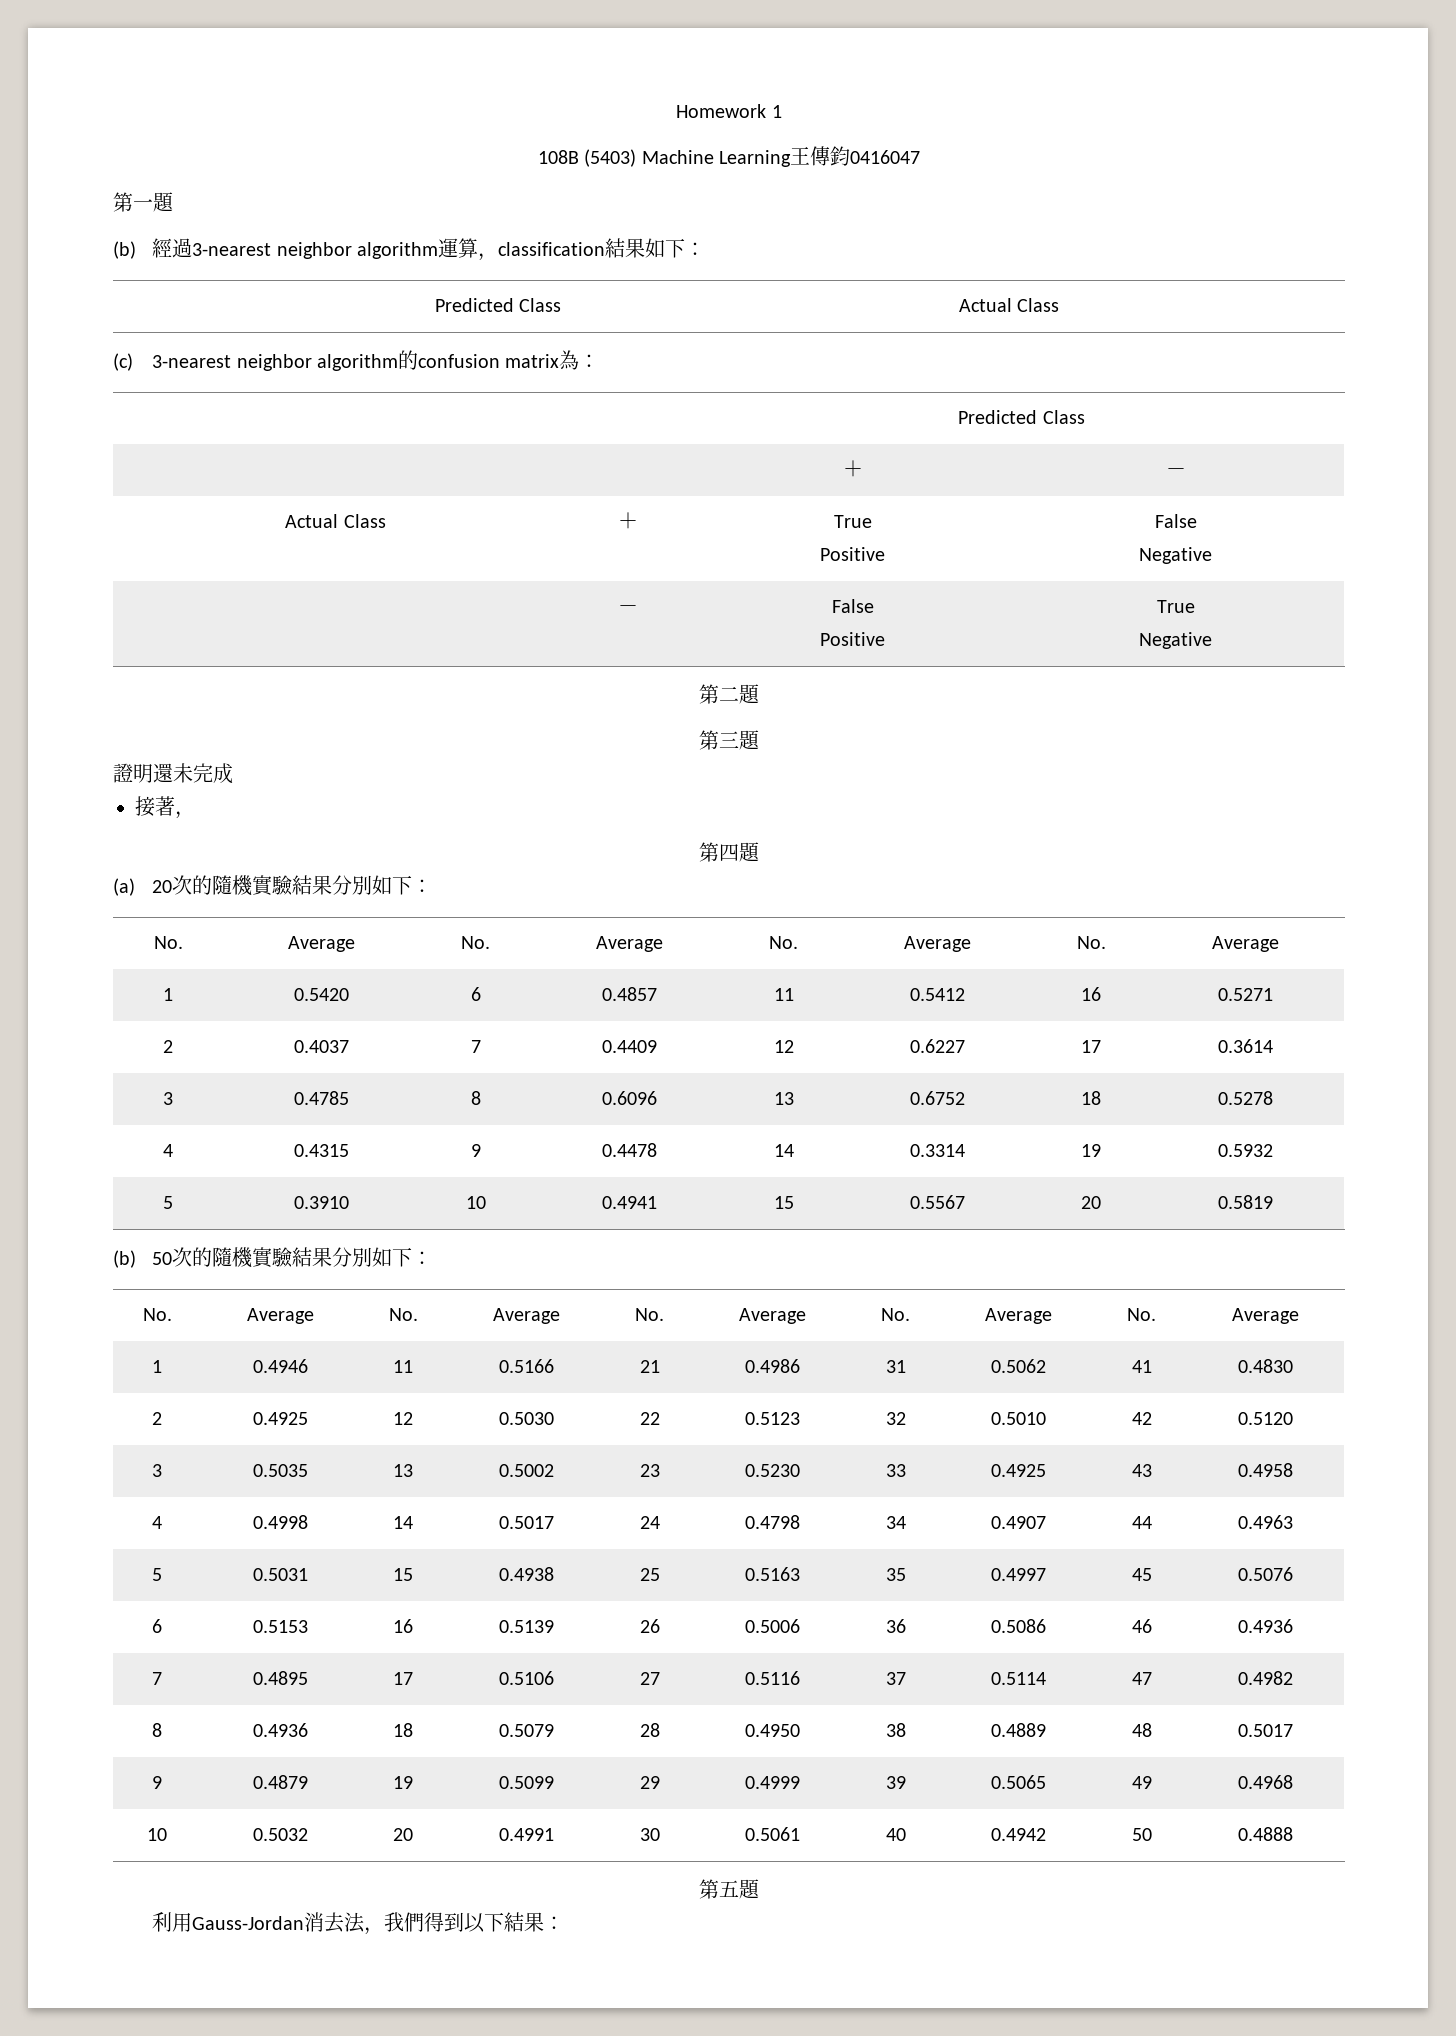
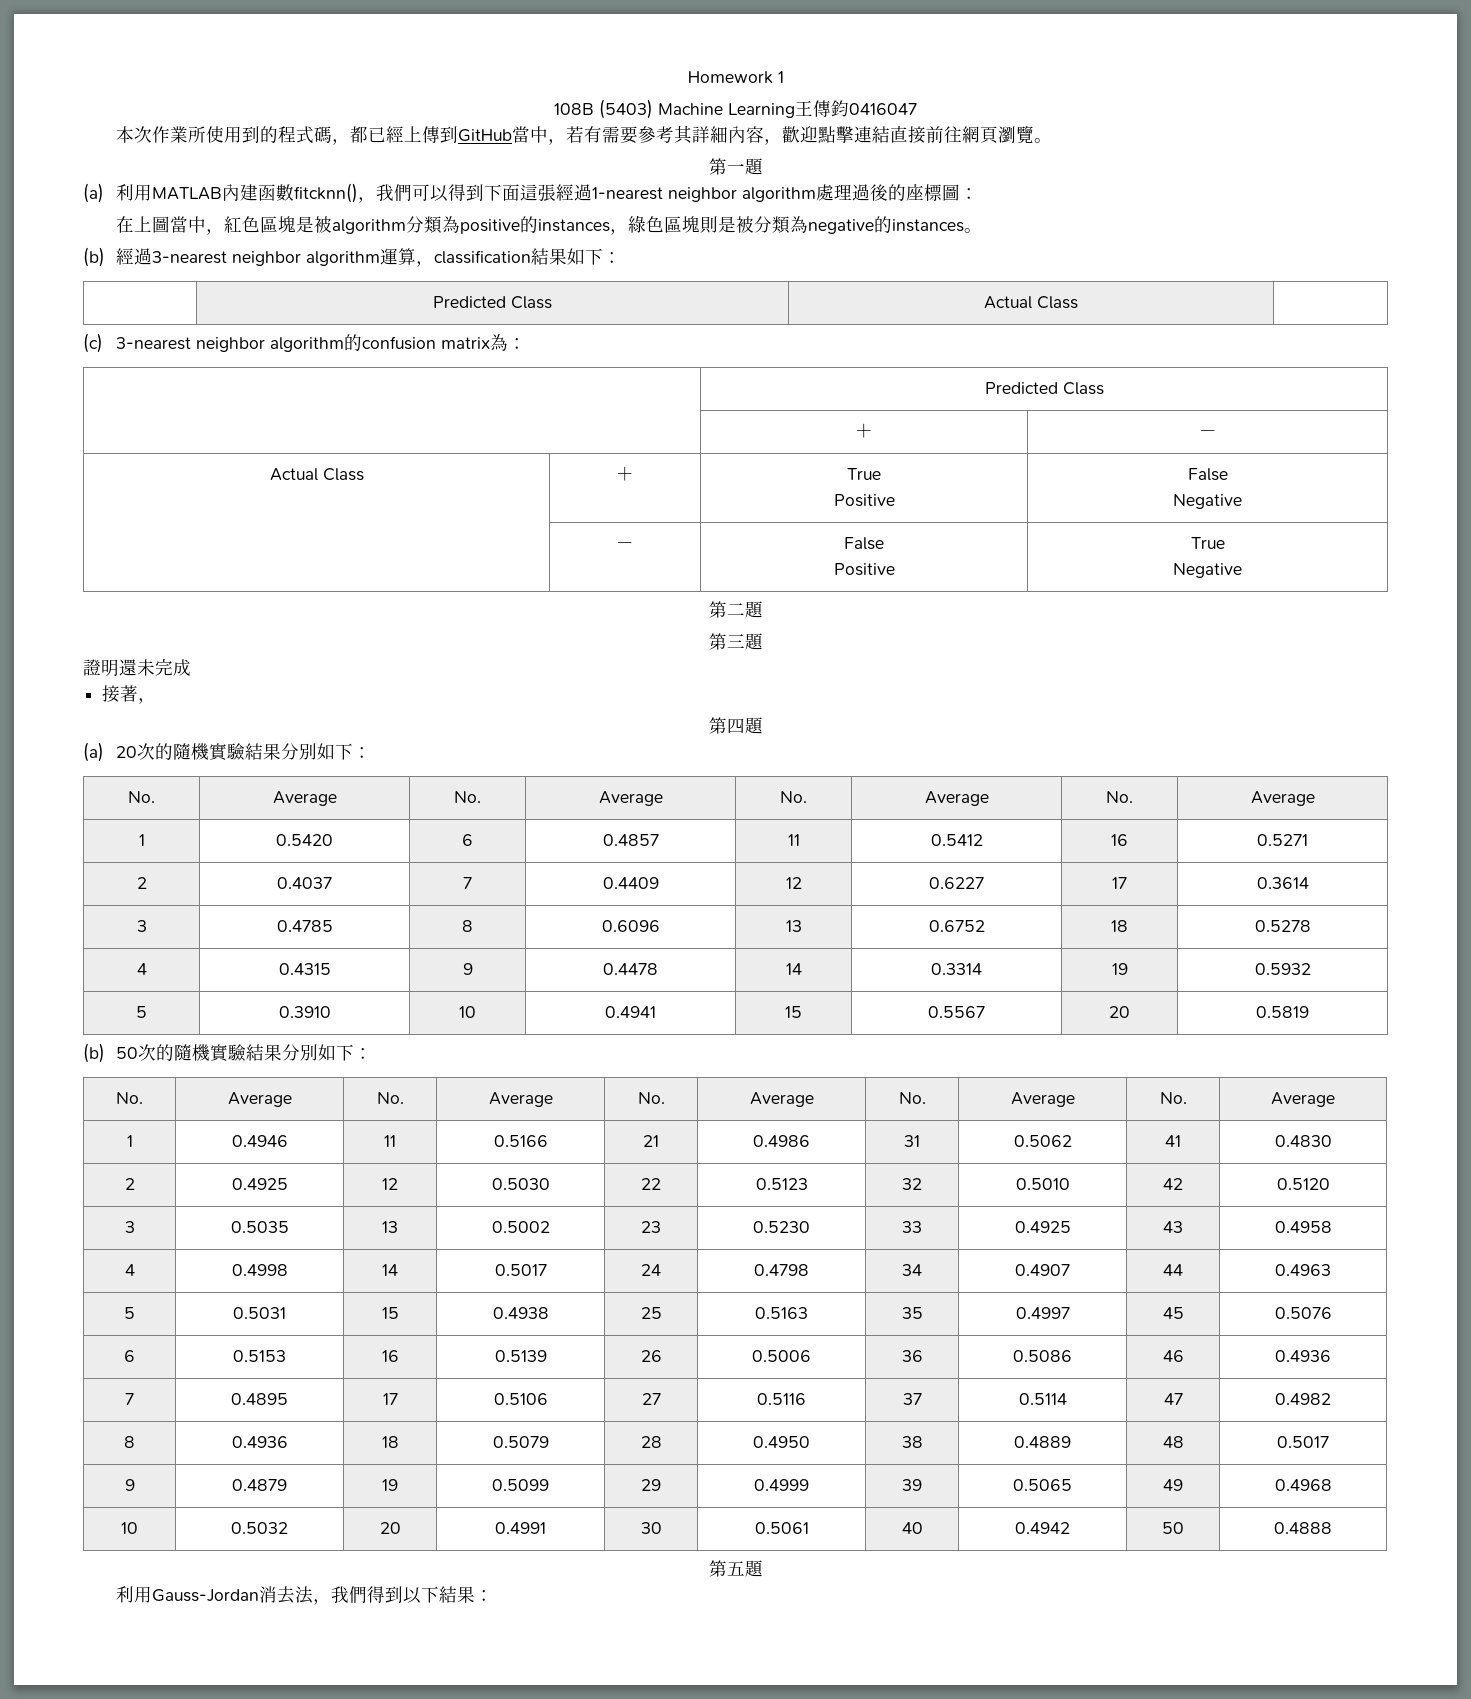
[113,192,174,212] 第一題 -> [115,125,1052,145] [708,158,763,175] [83,183,978,203] [115,215,982,235] 本次作業所使用到的程式碼，都已經上傳到GitHub當中，若有需要參考其詳細內容，歡迎點擊連結直接前往網頁瀏覽。 // 第一題 // (a)利用MATLAB內建函數fitcknn()，我們可以得到下面這張經過1-nearest neighbor algorithm處理過後的座標圖： // 在上圖當中，紅色區塊是被algorithm分類為positive的instances，綠色區塊則是被分類為negative的instances。

